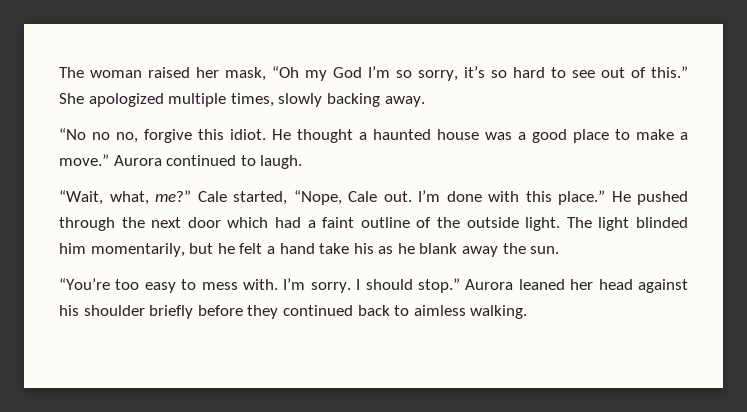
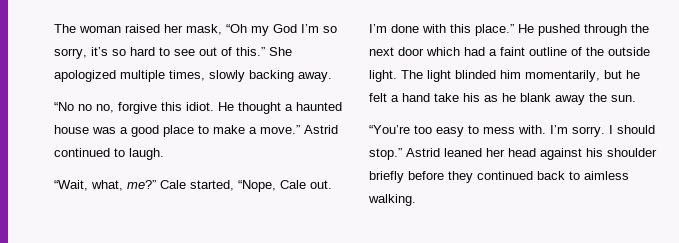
[113,155,162,166] Aurora -> [304,125,338,134] Astrid
[465,279,514,290] Aurora -> [406,148,440,157] Astrid

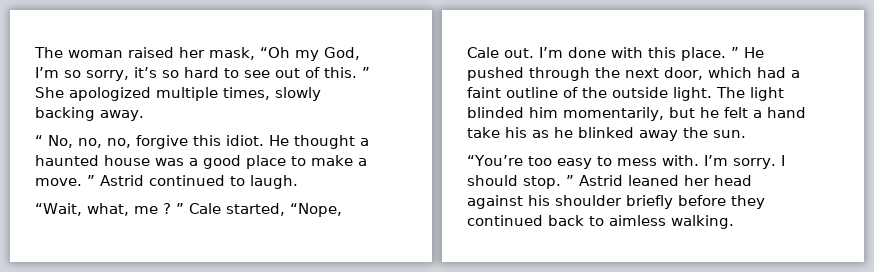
[273,24,297,33] God -> [324,47,360,60] God,
[236,47,265,56] this.” -> [324,67,370,78] this. ”
[54,102,92,111] “No no -> [35,135,102,148] “ No, no,
[260,125,300,134] move.” -> [35,175,95,186] move. ”
[127,180,156,189] me?” -> [133,203,184,214] me ? ”
[475,24,514,36] place.” -> [681,47,739,61] place. ”
[398,47,424,56] door -> [664,67,703,80] door,
[520,93,551,102] blank -> [578,127,634,138] blinked
[369,148,402,160] stop.” -> [523,175,574,189] stop. ”

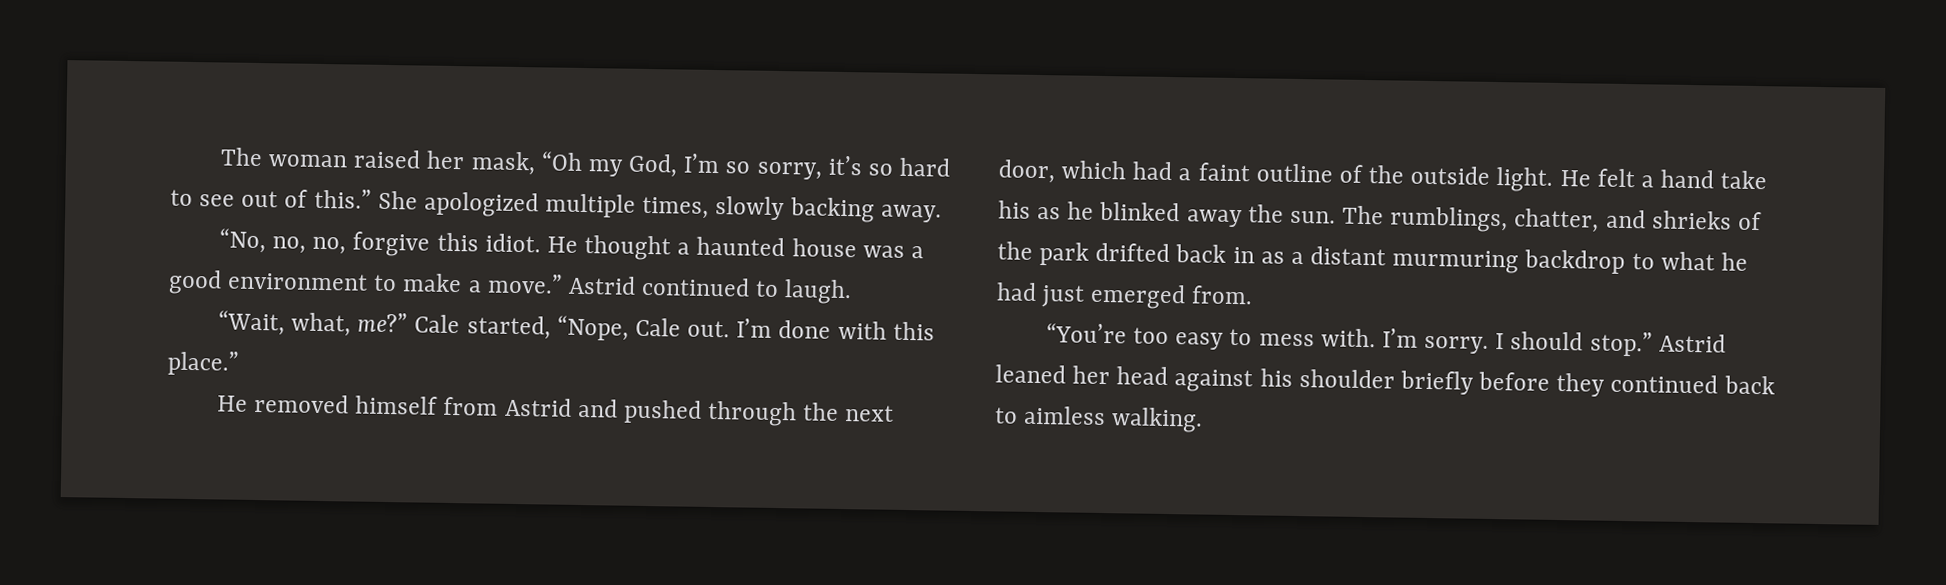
[324,67,370,78] this. ” -> [313,188,372,209] this.”
[35,135,73,148] “ No, -> [219,228,267,254] “No,
[246,155,286,169] place -> [227,272,369,291] environment
[35,175,95,186] move. ” -> [486,273,563,294] move.”
[133,203,184,214] me ? ” -> [357,312,409,333] me?”
[681,47,764,61] place. ” He -> [167,350,240,376] [217,393,618,418] place.” // He removed himself from Astrid and
[716,87,784,101] [467,107,719,121] The light blinded him momentarily, but he -> [1559,170,1591,187] He
(746, 134) none -> [1342,205,1762,233] [997,241,1748,275] [996,282,1254,310] The rumblings, chatter, and shrieks of the park drifted back in as a distant murmuring backdrop to what he had just emerged from.
[523,175,574,189] stop. ” -> [1589,331,1653,357] stop.”

